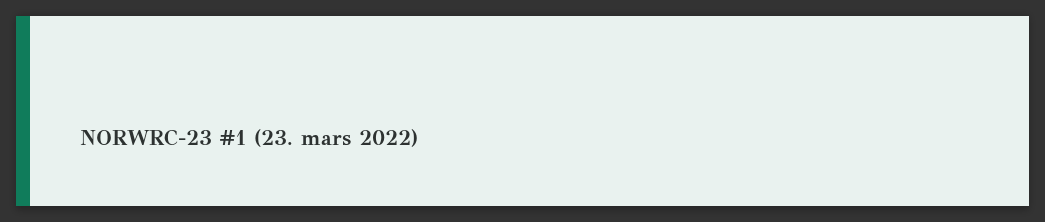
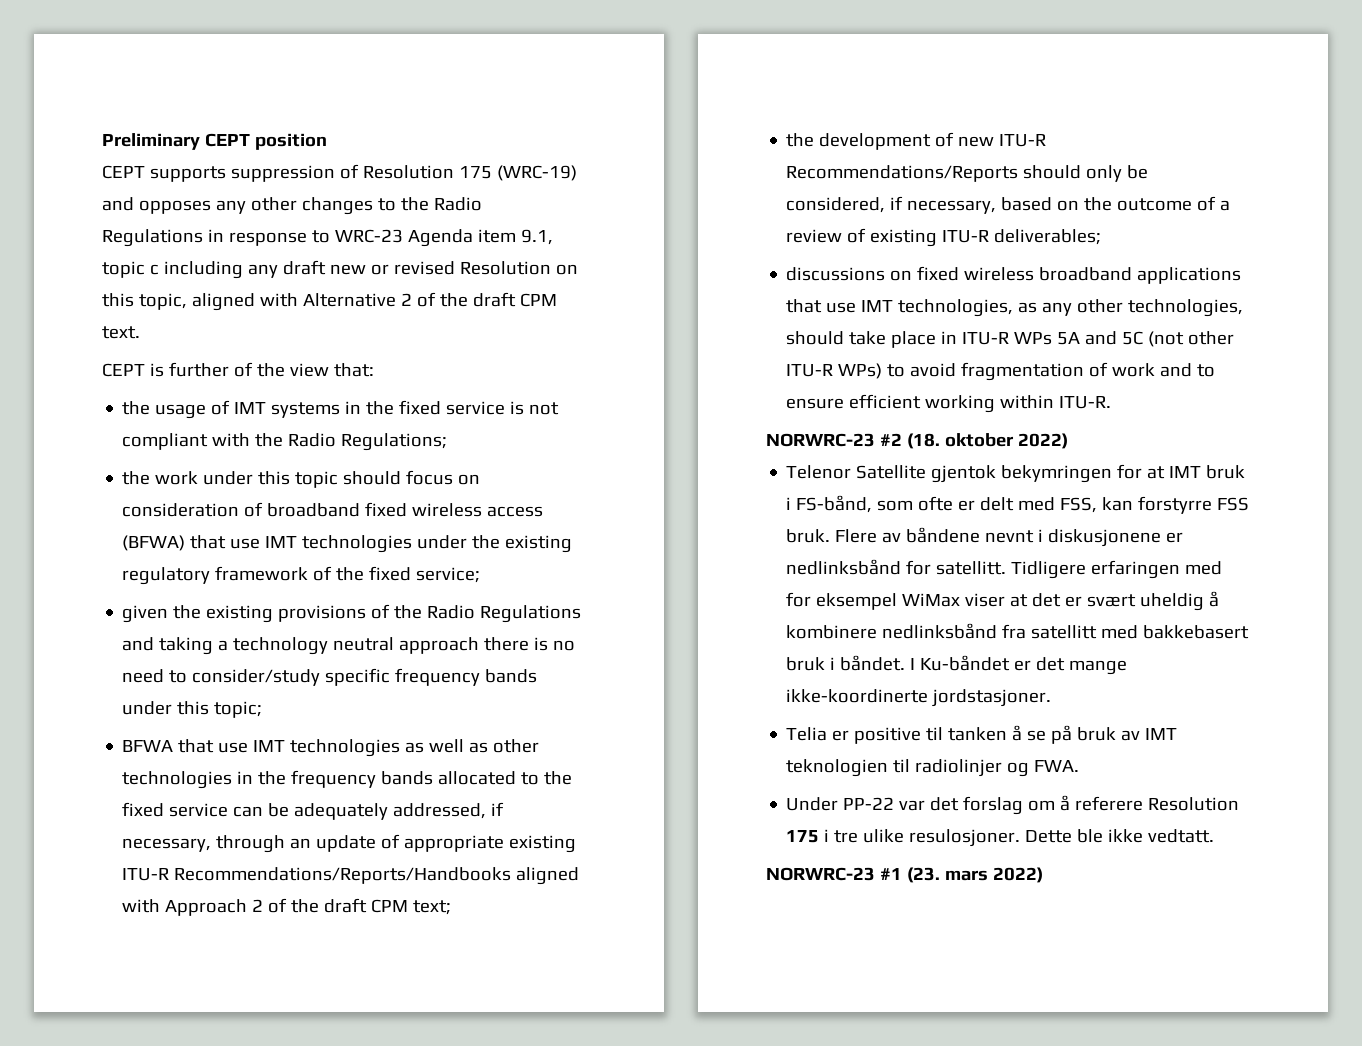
(80, 137) none -> [102,133,327,150] [102,164,577,182] [102,197,482,215] [102,229,553,247] [102,260,578,279] [102,292,557,311] [102,326,140,339] [102,362,374,377] [122,400,560,419] [122,433,448,451] [122,470,481,488] [122,502,544,517] [122,535,573,553] [122,566,481,585] [122,604,582,623] [122,637,576,655] [122,668,538,686] [122,701,263,718] [122,739,540,757] [122,770,573,789] [122,802,505,820] [122,834,577,853] [122,867,580,885] [122,898,452,916] [786,132,1047,150] [786,165,1149,182] [786,196,1231,214] [786,228,1102,247] [786,266,1242,284] [786,299,1244,317] [786,331,1235,348] [786,362,1216,381] [786,394,1112,413] [766,433,1068,449] [786,464,1246,483] [786,495,1250,514] [786,527,1184,547] [786,559,1223,579] [786,591,1220,611] [786,623,1250,639] [786,655,1128,675] [786,689,1052,707] [786,725,1178,744] [786,759,1080,777] [786,795,1240,815] [786,829,1215,847] Preliminary CEPT position // CEPT supports suppression of Resolution 175 (WRC-19) and opposes any other changes to the Radio Regulations in response to WRC-23 Agenda item 9.1, topic c including any draft new or revised Resolution on this topic, aligned with Alternative 2 of the draft CPM text. // CEPT is further of the view that: // the usage of IMT systems in the fixed service is not compliant with the Radio Regulations; // the work under this topic should focus on consideration of broadband fixed wireless access (BFWA) that use IMT technologies under the existing regulatory framework of the fixed service; // given the existing provisions of the Radio Regulations and taking a technology neutral approach there is no need to consider/study specific frequency bands under this topic; // BFWA that use IMT technologies as well as other technologies in the frequency bands allocated to the fixed service can be adequately addressed, if necessary, through an update of appropriate existing ITU-R Recommendations/Reports/Handbooks aligned with Approach 2 of the draft CPM text; // the development of new ITU-R Recommendations/Reports should only be considered, if necessary, based on the outcome of a review of existing ITU-R deliverables; // discussions on fixed wireless broadband applications that use IMT technologies, as any other technologies, should take place in ITU-R WPs 5A and 5C (not other ITU-R WPs) to avoid fragmentation of work and to ensure efficient working within ITU-R. // NORWRC-23 #2 (18. oktober 2022) // Telenor Satellite gjentok bekymringen for at IMT bruk i FS-bånd, som ofte er delt med FSS, kan forstyrre FSS bruk. Flere av båndene nevnt i diskusjonene er nedlinksbånd for satellitt. Tidligere erfaringen med for eksempel WiMax viser at det er svært uheldig å kombinere nedlinksbånd fra satellitt med bakkebasert bruk i båndet. I Ku-båndet er det mange ikke-koordinerte jordstasjoner. // Telia er positive til tanken å se på bruk av IMT teknologien til radiolinjer og FWA. // Under PP-22 var det forslag om å referere Resolution 175 i tre ulike resulosjoner. Dette ble ikke vedtatt. //

